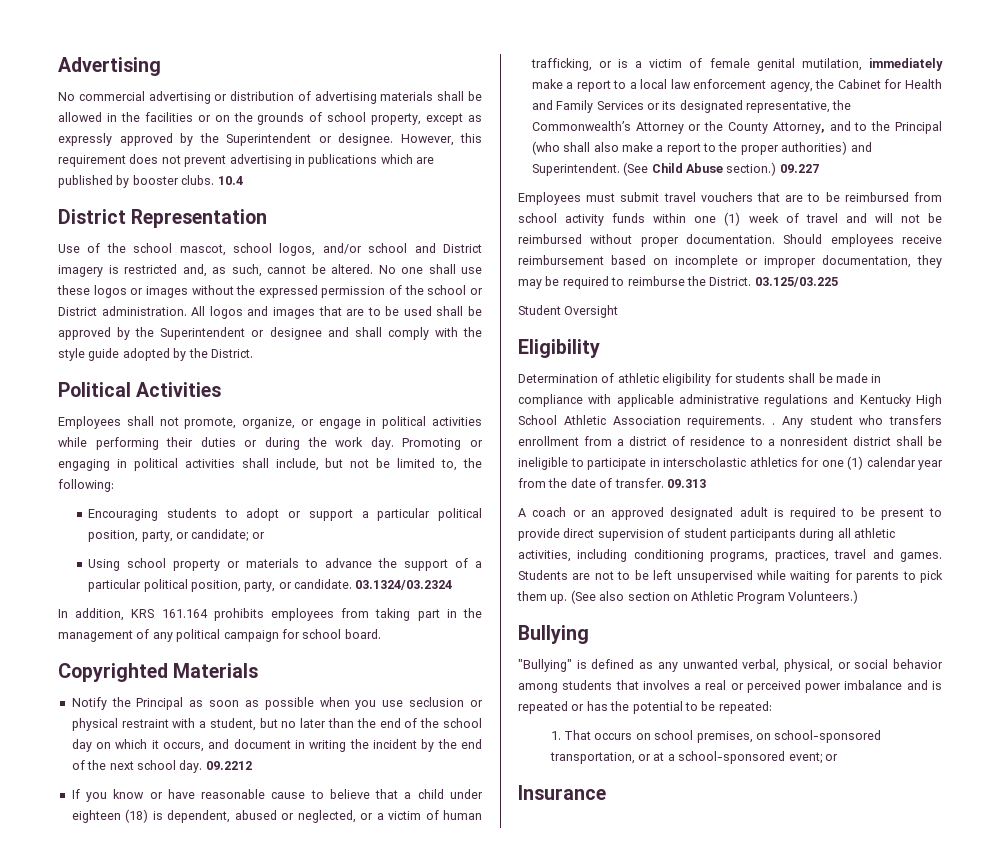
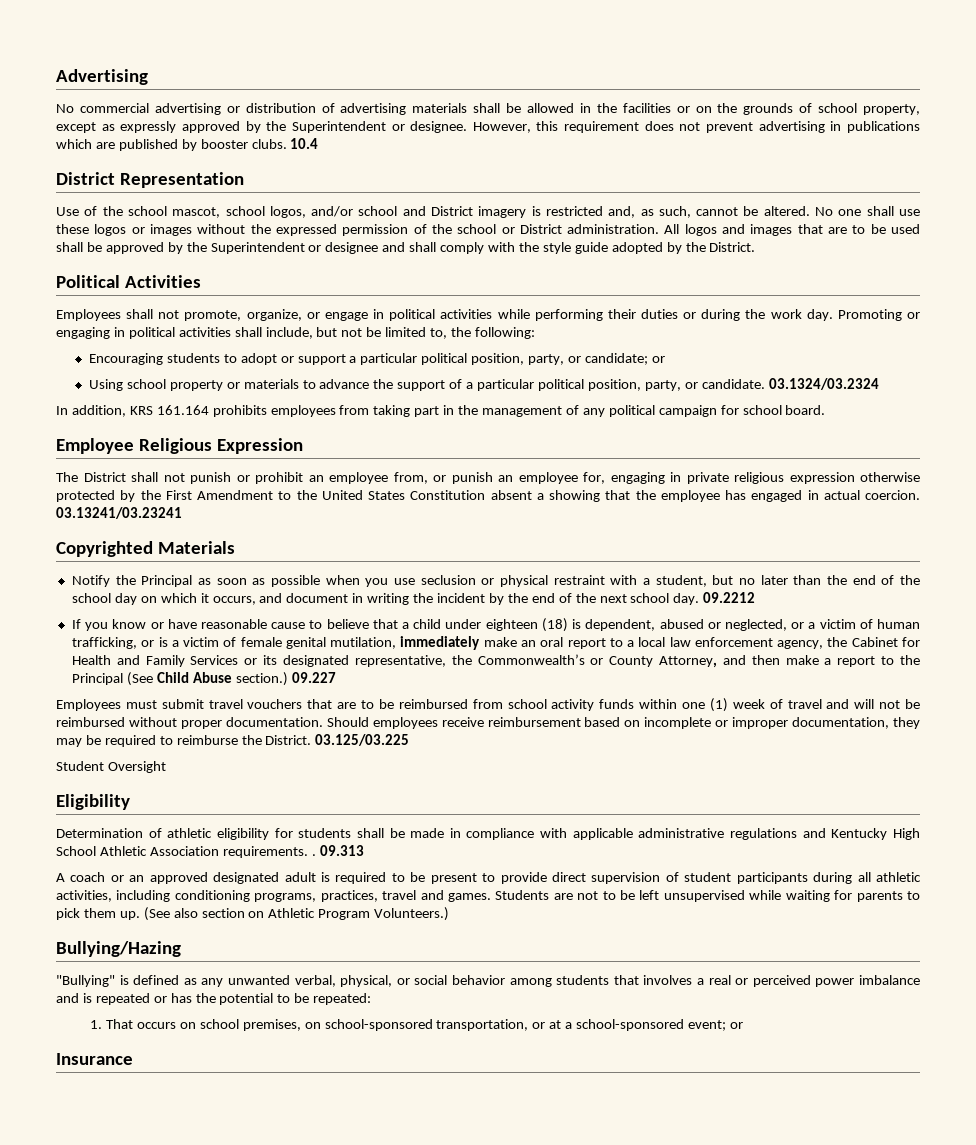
(381, 634) none -> [56,438,303,454] [56,472,920,484] [56,490,920,502] [56,507,182,519] // Employee Religious Expression // The District shall not punish or prohibit an employee from, or punish an employee for, engaging in private religious expression otherwise protected by the First Amendment to the United States Constitution absent a showing that the employee has engaged in actual coercion. 03.13241/03.23241
[566,82,574,89] a -> [520,637,564,647] an oral
[635,121,942,134] [531,141,619,155] Attorney or the County Attorney, and to the Principal (who shall also -> [590,655,780,668] or County Attorney, and then
[740,141,872,155] [531,163,620,176] proper authorities) and Superintendent. -> [71,673,123,685] Principal
[781,415,942,428] [518,436,942,446] [518,456,943,470] [518,478,664,488] Any student who transfers enrollment from a district of residence to a nonresident district shall be ineligible to participate in interscholastic athletics for one (1) calendar year from the date of transfer. -> (316, 855) none
[518,625,589,644] Bullying -> [56,941,181,957] Bullying/Hazing

